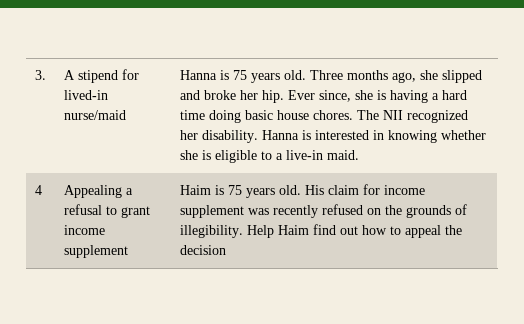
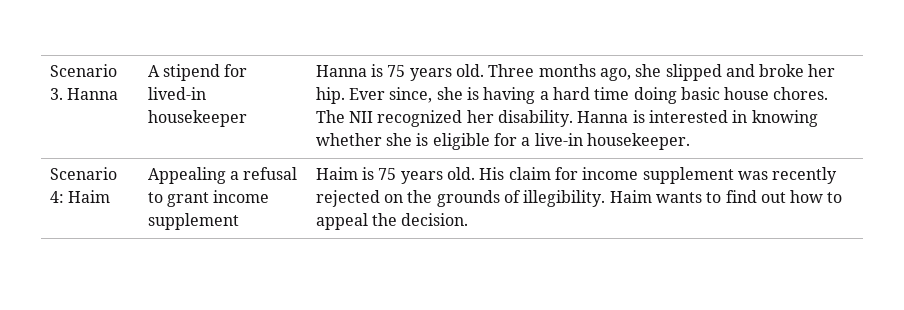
(34, 75) none -> [49,64,117,77] Scenario
(46, 75) none -> [66,88,118,100] Hanna
[63,110,126,120] nurse/maid -> [147,110,247,127] housekeeper
[260,151,272,160] to -> [493,133,517,146] for
[326,150,359,160] [34,185,42,195] maid. // 4 -> [586,133,690,150] [49,167,117,180] [49,190,110,203] housekeeper. // Scenario 4: Haim
[321,204,363,215] refused -> [315,190,380,207] rejected
[246,225,309,238] Help Haim -> [609,190,722,203] Haim wants to
[179,245,226,255] decision -> [401,213,469,226] decision.

